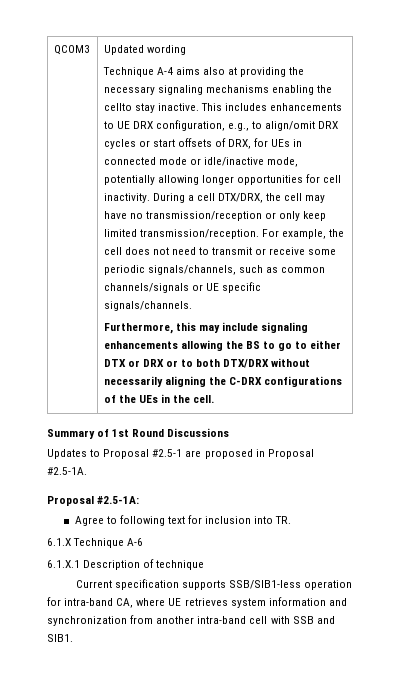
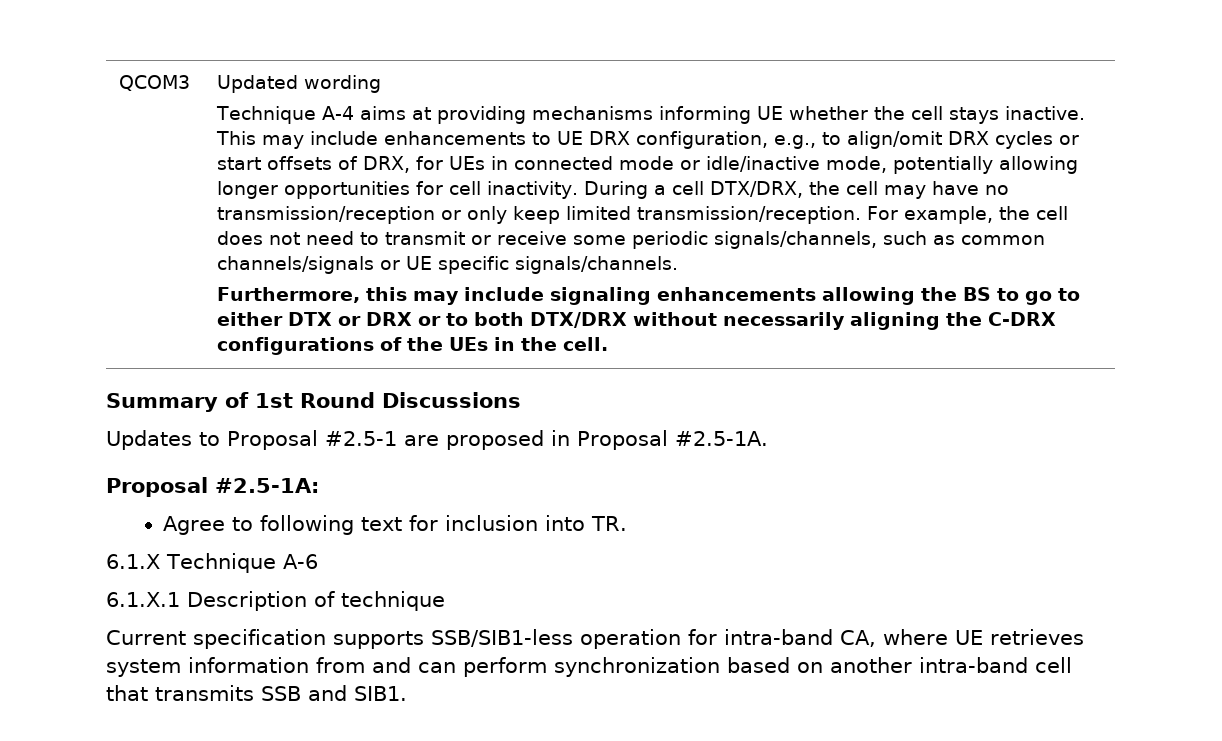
[202,67,225,75] also -> (407, 113) none
[289,67,305,75] [103,85,332,95] [103,103,267,113] the necessary signaling mechanisms enabling the cellto stay inactive. This includes -> [532,106,1086,124] [216,131,379,149] mechanisms informing UE whether the cell stays inactive. This may include
[328,598,347,606] [47,615,154,626] and synchronization from -> [316,657,823,677] from and can perform synchronization based on
[270,616,290,624] with -> [106,685,254,701] that transmits

